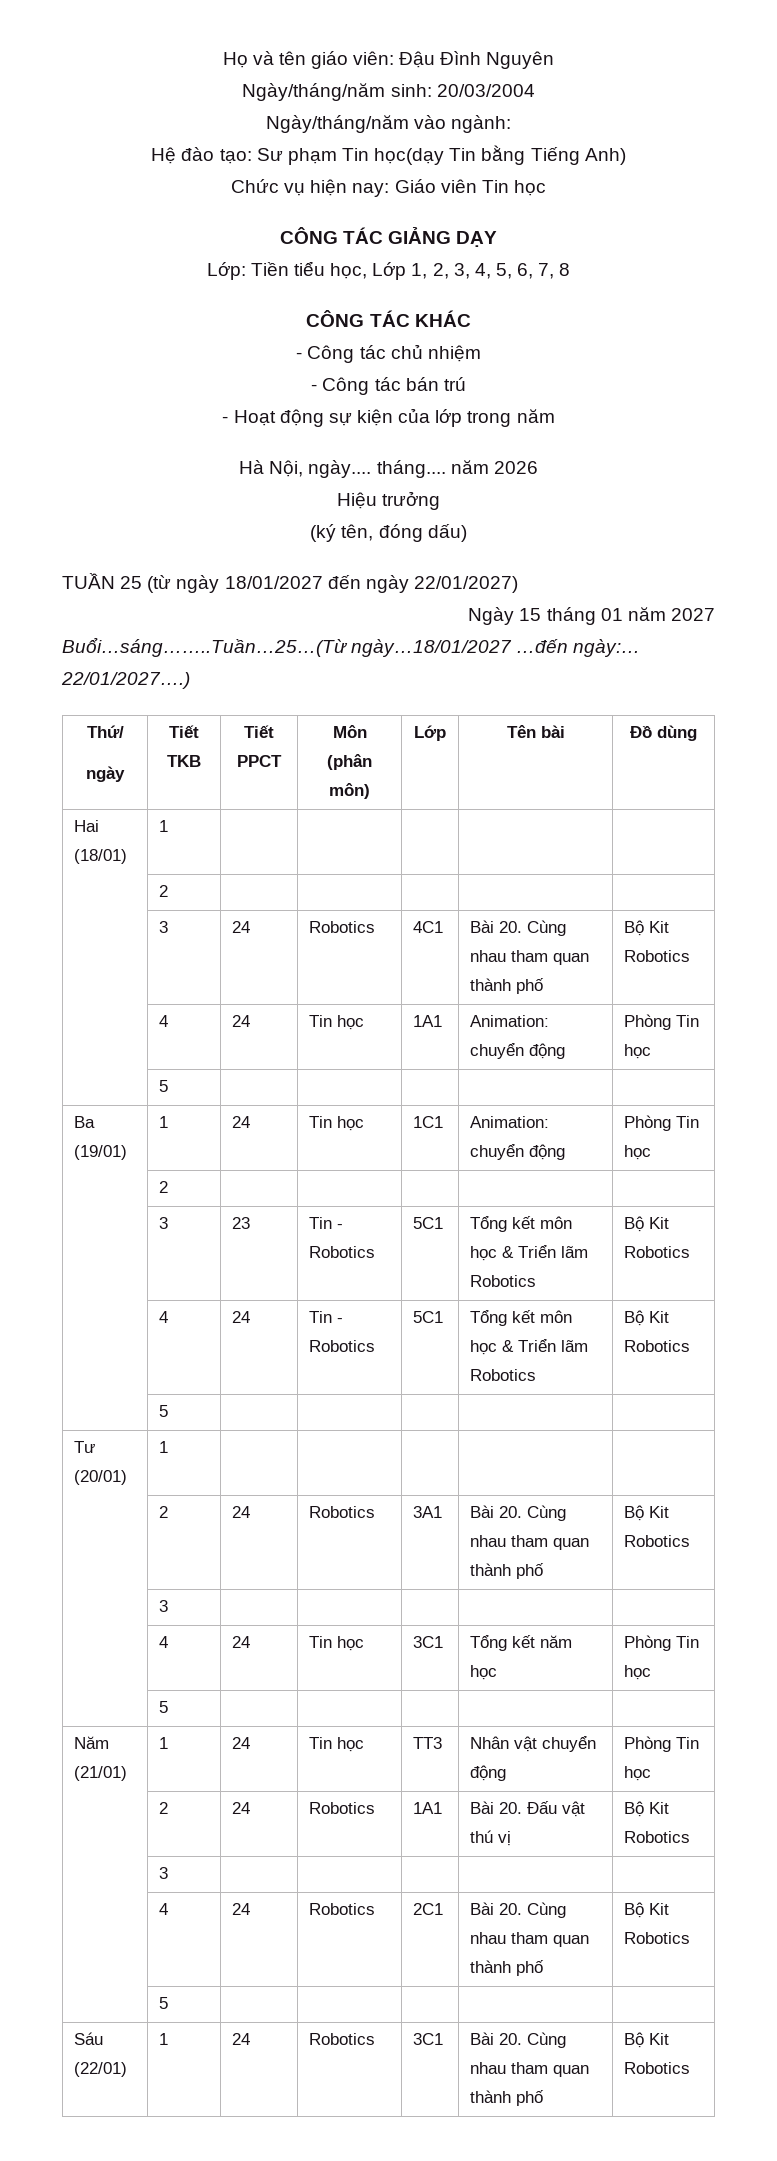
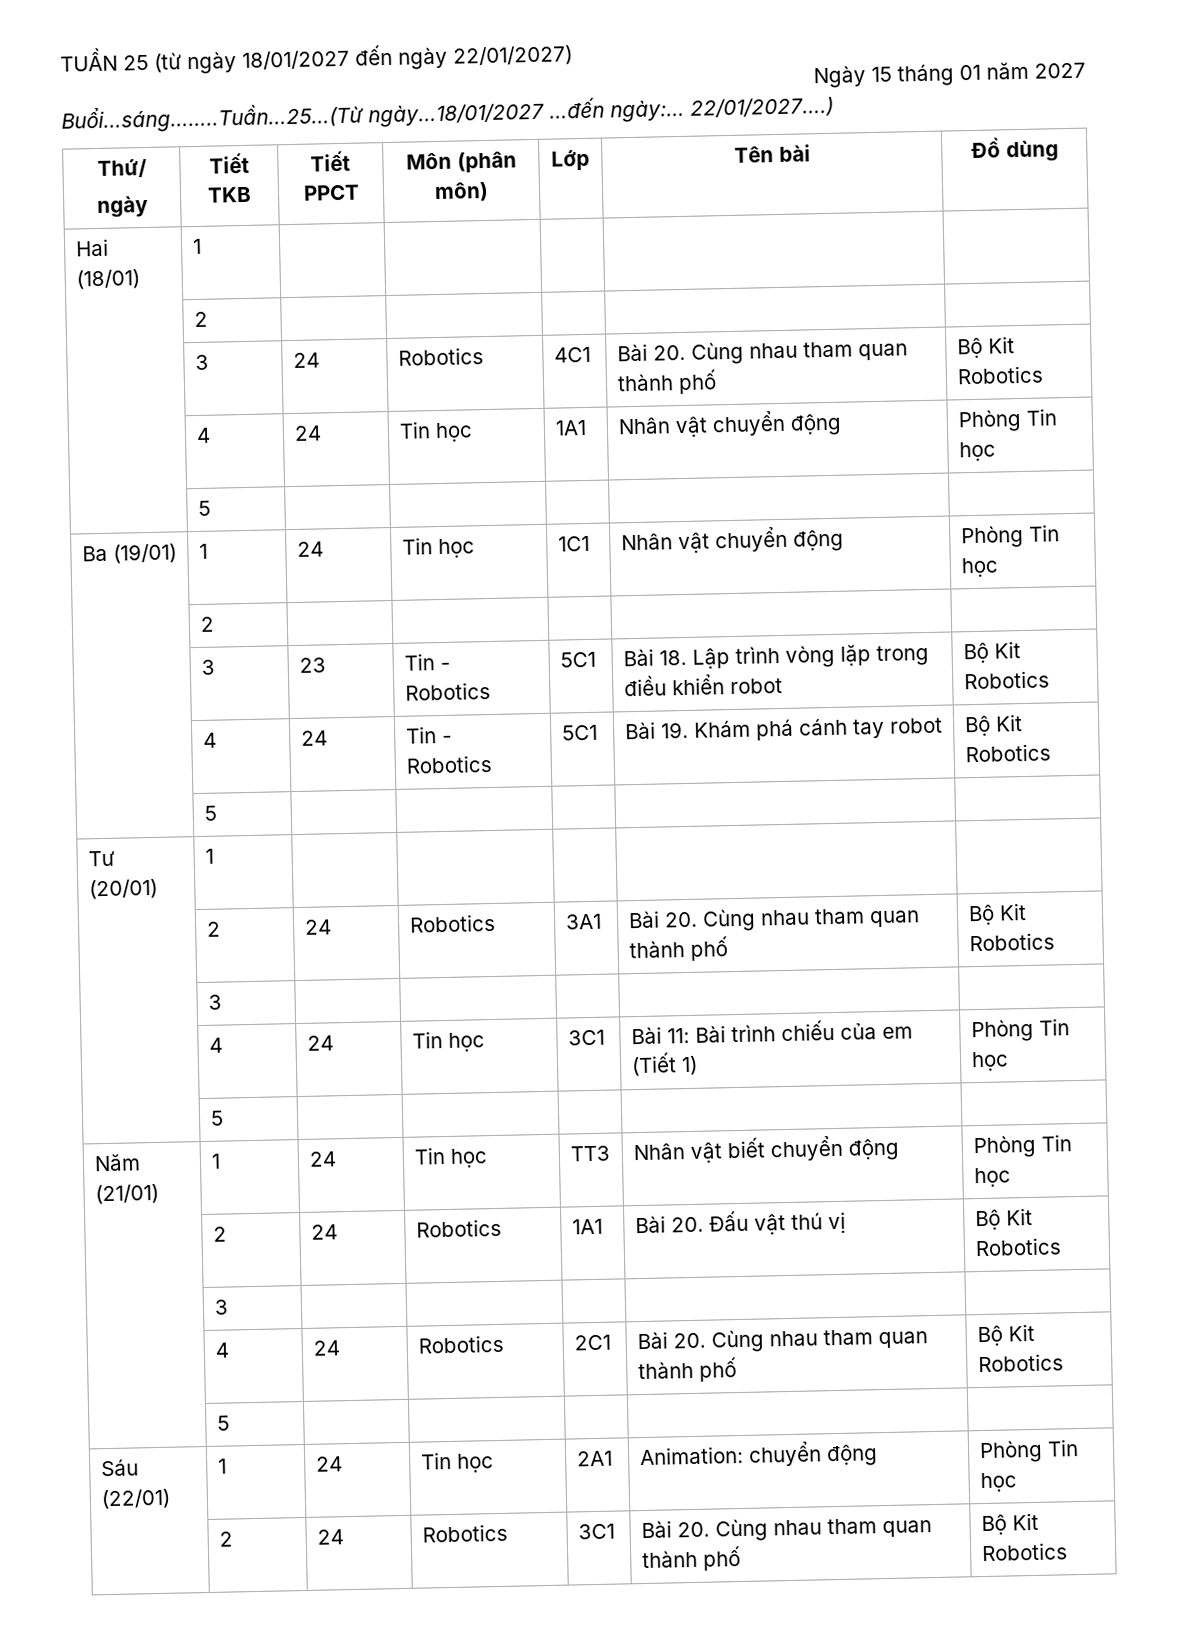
[222,51,555,69] [242,83,535,101] [265,115,512,133] [151,145,626,165] [231,179,546,197] [279,227,498,247] [206,261,571,280] [306,310,471,327] [296,344,481,363] [311,377,466,395] [222,408,555,427] [239,460,538,478] [336,491,441,510] [310,524,467,542] Họ và tên giáo viên: Đậu Đình Nguyên // Ngày/tháng/năm sinh: 20/03/2004 // Ngày/tháng/năm vào ngành: // Hệ đào tạo: Sư phạm Tin học(dạy Tin bằng Tiếng Anh) // Chức vụ hiện nay: Giáo viên Tin học // CÔNG TÁC GIẢNG DẠY // Lớp: Tiền tiểu học, Lớp 1, 2, 3, 4, 5, 6, 7, 8 // CÔNG TÁC KHÁC // - Công tác chủ nhiệm // - Công tác bán trú // - Hoạt động sự kiện của lớp trong năm // Hà Nội, ngày.... tháng.... năm 2026 // Hiệu trưởng // (ký tên, đóng dấu) // -> (60, 59) none
[470,1015,550,1027] Animation: -> [617,416,708,439] Nhân vật
[470,1116,550,1128] Animation: -> [620,532,710,555] Nhân vật
[470,1216,573,1232] [470,1245,589,1261] [470,1275,537,1287] Tổng kết môn học & Triển lãm Robotics -> [622,644,929,670] [623,674,783,697] Bài 18. Lập trình vòng lặp trong điều khiển robot
[470,1310,573,1326] [470,1339,589,1355] [470,1369,537,1381] Tổng kết môn học & Triển lãm Robotics -> [623,717,943,741] Bài 19. Khám phá cánh tay robot
[470,1635,573,1651] [470,1665,498,1680] Tổng kết năm học -> [630,1019,913,1045] [630,1052,698,1077] Bài 11: Bài trình chiếu của em (Tiết 1)
(538, 1744) none -> [726,1137,765,1159] biết
(251, 2039) none -> [419,1451,494,1473] [575,1450,613,1467] [638,1441,878,1467] [978,1439,1079,1464] [979,1472,1017,1493] [218,1531,233,1547] [316,1529,344,1545] | Tin học | 2A1 | Animation: chuyển động | Phòng Tin học // | 2 | 24

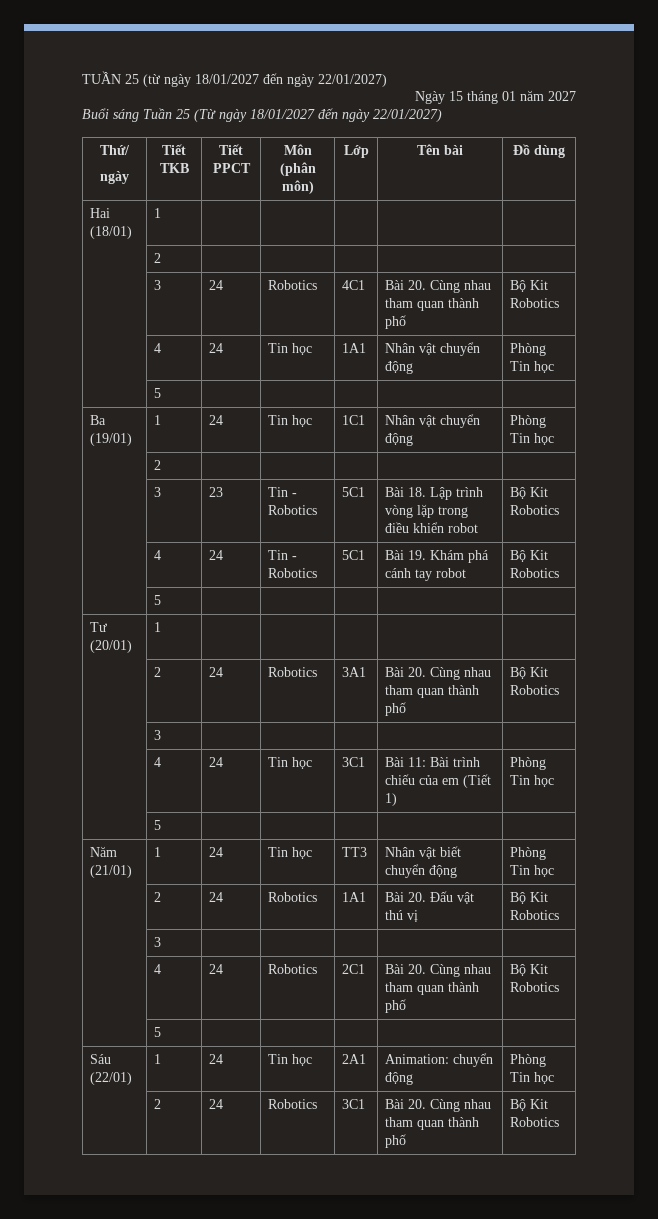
[61,96,834,134] Buổi…sáng……..Tuần…25…(Từ ngày…18/01/2027 …đến ngày:… 22/01/2027….) -> [82,108,442,122] Buổi sáng Tuần 25 (Từ ngày 18/01/2027 đến ngày 22/01/2027)

